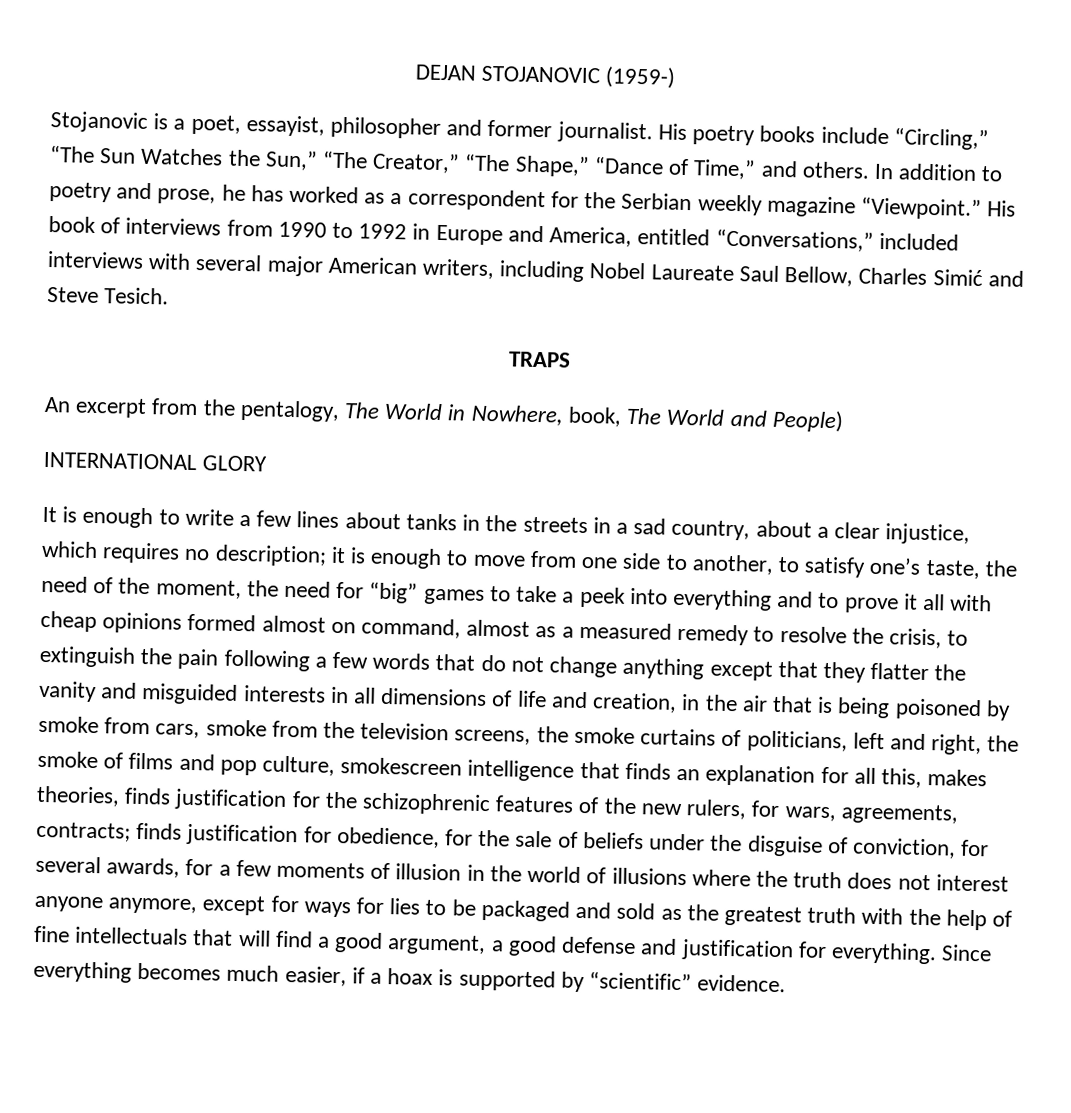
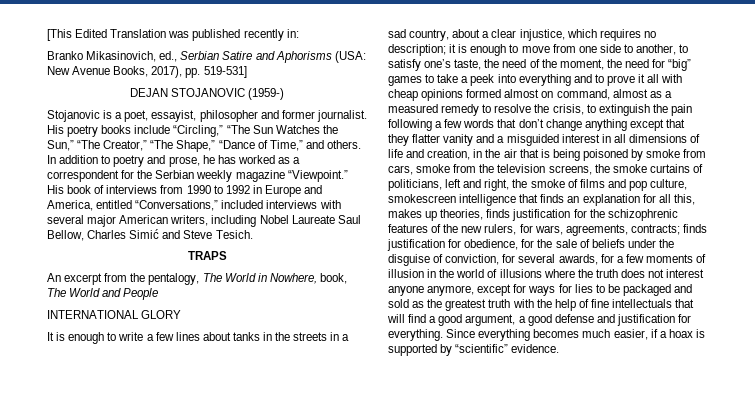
(414, 72) none -> [47,29,299,41] [47,51,366,63] [47,66,247,78] [This Edited Translation was published recently in: // Branko Mikasinovich, ed., Serbian Satire and Aphorisms (USA: New Avenue Books, 2017), pp. 519-531] //
[771,409,844,433] People) -> [123,288,159,300] People
[480,654,544,673] do not -> [518,119,544,128] don’t
[934,664,967,681] the -> (441, 138) none
[141,682,326,705] misguided interests -> [497,134,600,146] a misguided interest
(988, 778) none -> [425,211,438,221] up

